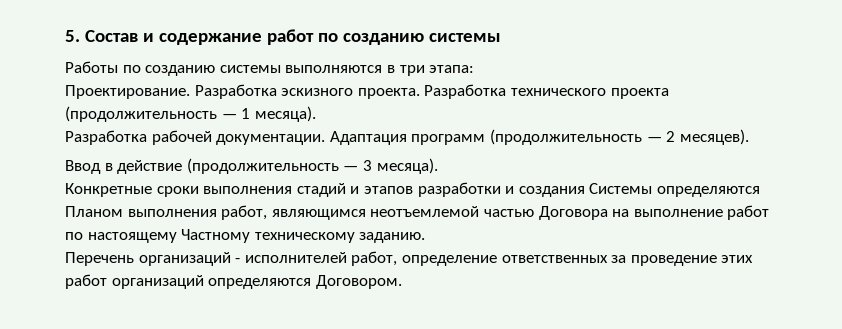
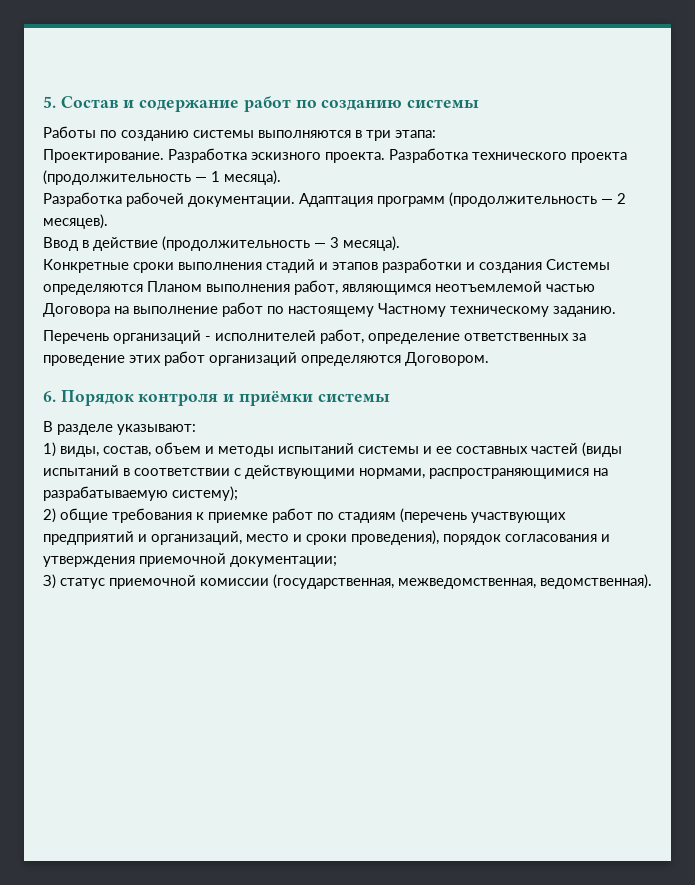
(402, 282) none -> [43,390,390,406] [43,421,196,435] [43,442,622,457] [43,465,608,479] [43,486,238,501] [43,508,566,523] [43,530,610,545] [43,553,337,567] [43,574,652,589] // 6. Порядок контроля и приёмки системы // В разделе указывают: // 1) виды, состав, объем и методы испытаний системы и ее составных частей (виды испытаний в соответствии с действующими нормами, распространяющимися на разрабатываемую систему); // 2) общие требования к приемке работ по стадиям (перечень участвующих предприятий и организаций, место и сроки проведения), порядок согласования и утверждения приемочной документации; // З) статус приемочной комиссии (государственная, межведомственная, ведомственная).

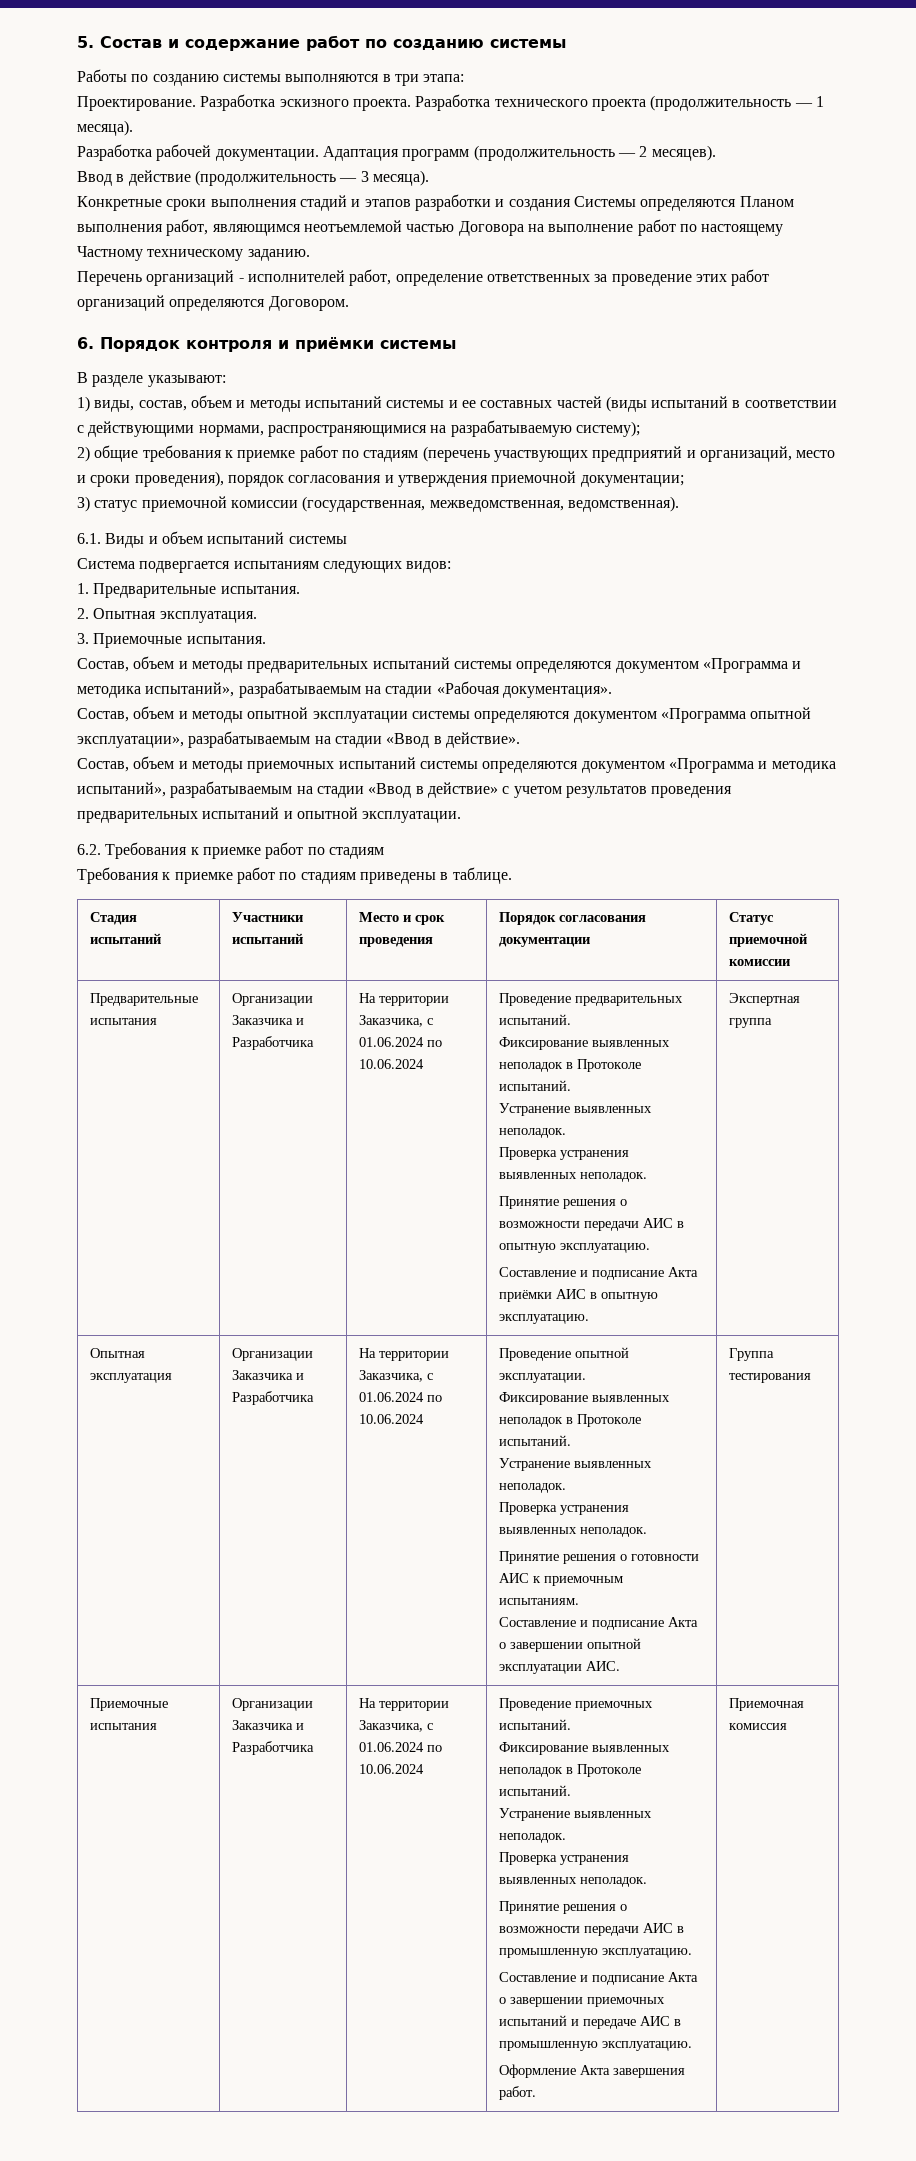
(652, 581) none -> [77,531,347,548] [77,558,452,573] [77,583,300,598] [77,608,257,623] [77,633,266,648] [77,656,802,673] [77,681,612,698] [77,706,812,723] [77,731,520,748] [77,756,836,773] [77,781,733,798] [77,807,462,823] [77,842,384,859] [77,867,512,884] [89,912,137,925] [89,933,161,944] [231,912,303,922] [231,933,303,944] [358,912,445,925] [358,937,433,947] [498,912,646,925] [498,937,590,947] [728,912,774,925] [728,933,807,947] [728,959,790,966] [89,993,198,1006] [89,1018,157,1025] [231,993,313,1006] [231,1015,304,1025] [231,1036,314,1050] [358,993,449,1006] [358,1015,433,1027] [358,1037,442,1047] [358,1059,424,1069] [498,993,683,1006] [498,1014,571,1025] [498,1037,670,1050] [498,1059,641,1072] [498,1080,571,1091] [498,1103,652,1116] [498,1128,566,1138] [498,1147,629,1160] [498,1172,647,1182] [498,1196,627,1209] [498,1218,684,1231] [498,1243,650,1253] [498,1267,698,1280] [498,1289,658,1302] [498,1314,589,1324] [728,993,800,1006] [728,1018,772,1028] [89,1348,145,1358] [89,1373,172,1383] [231,1348,313,1361] [231,1370,304,1380] [231,1391,314,1405] [358,1348,449,1361] [358,1370,433,1382] [358,1392,442,1402] [358,1414,424,1424] [498,1347,629,1361] [498,1373,586,1383] [498,1392,670,1405] [498,1414,641,1427] [498,1435,571,1446] [498,1458,652,1471] [498,1483,566,1493] [498,1502,629,1515] [498,1527,647,1537] [498,1551,699,1564] [498,1573,623,1586] [498,1598,579,1605] [498,1617,698,1630] [498,1638,641,1652] [498,1661,620,1674] [728,1348,774,1361] [728,1373,811,1383] [89,1698,168,1711] [89,1723,157,1730] [231,1698,313,1711] [231,1720,304,1730] [231,1741,314,1755] [358,1698,449,1711] [358,1720,433,1732] [358,1742,442,1752] [358,1764,424,1774] [498,1698,653,1711] [498,1719,571,1730] [498,1742,670,1755] [498,1764,641,1777] [498,1785,571,1796] [498,1808,652,1821] [498,1833,566,1843] [498,1852,629,1865] [498,1877,647,1887] [498,1901,627,1914] [498,1923,684,1936] [498,1948,692,1958] [498,1972,698,1985] [498,1997,665,2007] [498,2015,681,2029] [498,2041,692,2051] [498,2064,685,2078] [498,2086,536,2100] [728,1698,804,1711] [728,1723,787,1730] // 6.1. Виды и объем испытаний системы // Система подвергается испытаниям следующих видов: // 1. Предварительные испытания. // 2. Опытная эксплуатация. // 3. Приемочные испытания. // Состав, объем и методы предварительных испытаний системы определяются документом «Программа и методика испытаний», разрабатываемым на стадии «Рабочая документация». // Состав, объем и методы опытной эксплуатации системы определяются документом «Программа опытной эксплуатации», разрабатываемым на стадии «Ввод в действие». // Состав, объем и методы приемочных испытаний системы определяются документом «Программа и методика испытаний», разрабатываемым на стадии «Ввод в действие» с учетом результатов проведения предварительных испытаний и опытной эксплуатации. // 6.2. Требования к приемке работ по стадиям // Требования к приемке работ по стадиям приведены в таблице. // Стадия испытаний | Участники испытаний | Место и срок проведения | Порядок согласования документации | Статус приемочной комиссии // Предварительные испытания | Организации Заказчика и Разработчика | На территории Заказчика, с 01.06.2024 по 10.06.2024 | Проведение предварительных испытаний. // Фиксирование выявленных неполадок в Протоколе испытаний. // Устранение выявленных неполадок. // Проверка устранения выявленных неполадок. // Принятие решения о возможности передачи АИС в опытную эксплуатацию. // Составление и подписание Акта приёмки АИС в опытную эксплуатацию. | Экспертная группа // Опытная эксплуатация | Организации Заказчика и Разработчика | На территории Заказчика, с 01.06.2024 по 10.06.2024 | Проведение опытной эксплуатации. // Фиксирование выявленных неполадок в Протоколе испытаний. // Устранение выявленных неполадок. // Проверка устранения выявленных неполадок. // Принятие решения о готовности АИС к приемочным испытаниям. // Составление и подписание Акта о завершении опытной эксплуатации АИС. | Группа тестирования // Приемочные испытания | Организации Заказчика и Разработчика | На территории Заказчика, с 01.06.2024 по 10.06.2024 | Проведение приемочных испытаний. // Фиксирование выявленных неполадок в Протоколе испытаний. // Устранение выявленных неполадок. // Проверка устранения выявленных неполадок. // Принятие решения о возможности передачи АИС в промышленную эксплуатацию. // Составление и подписание Акта о завершении приемочных испытаний и передаче АИС в промышленную эксплуатацию. // Оформление Акта завершения работ. | Приемочная комиссия

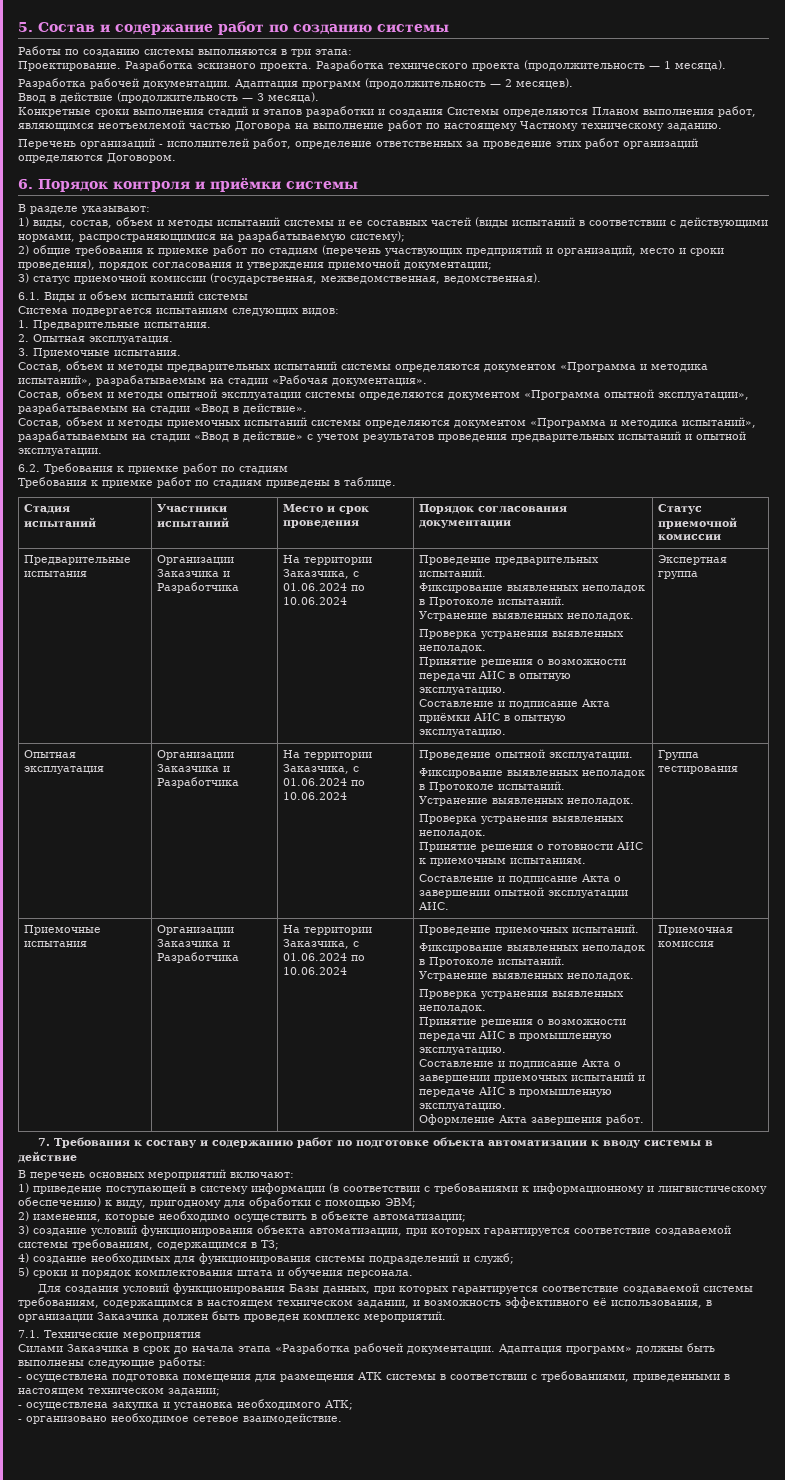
(787, 1726) none -> [37,1137,713,1148] [18,1151,77,1163] [18,1169,294,1180] [18,1183,767,1194] [18,1197,416,1208] [18,1211,466,1222] [18,1225,731,1236] [18,1239,279,1250] [18,1253,514,1264] [18,1267,413,1278] [37,1283,753,1294] [18,1297,712,1308] [18,1311,446,1322] [18,1330,201,1340] [18,1343,715,1354] [18,1357,206,1368] [18,1371,730,1382] [18,1388,220,1396] [18,1399,353,1410] [18,1413,342,1424] // 7. Требования к составу и содержанию работ по подготовке объекта автоматизации к вводу системы в действие // В перечень основных мероприятий включают: // 1) приведение поступающей в систему информации (в соответствии с требованиями к информационному и лингвистическому обеспечению) к виду, пригодному для обработки с помощью ЭВМ; // 2) изменения, которые необходимо осуществить в объекте автоматизации; // 3) создание условий функционирования объекта автоматизации, при которых гарантируется соответствие создаваемой системы требованиям, содержащимся в ТЗ; // 4) создание необходимых для функционирования системы подразделений и служб; // 5) сроки и порядок комплектования штата и обучения персонала. // Для создания условий функционирования Базы данных, при которых гарантируется соответствие создаваемой системы требованиям, содержащимся в настоящем техническом задании, и возможность эффективного её использования, в организации Заказчика должен быть проведен комплекс мероприятий. // 7.1. Технические мероприятия // Силами Заказчика в срок до начала этапа «Разработка рабочей документации. Адаптация программ» должны быть выполнены следующие работы: // - осуществлена подготовка помещения для размещения АТК системы в соответствии с требованиями, приведенными в настоящем техническом задании; // - осуществлена закупка и установка необходимого АТК; // - организовано необходимое сетевое взаимодействие.

